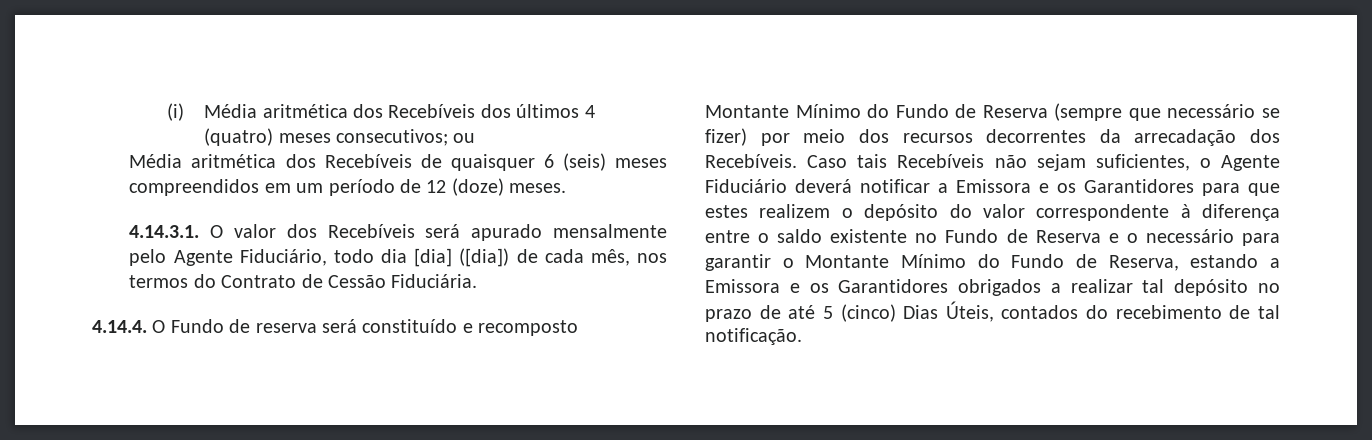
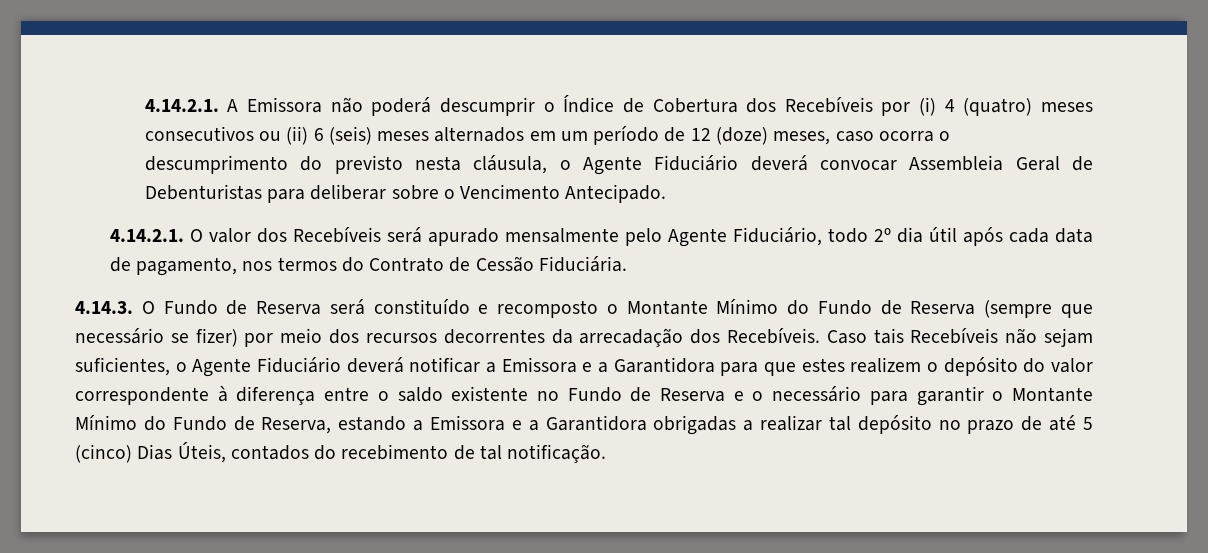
[166,103,580,121] (i) Média aritmética dos Recebíveis dos últimos -> [144,95,937,116] 4.14.2.1. A Emissora não poderá descumprir o Índice de Cobertura dos Recebíveis por (i)
[335,129,448,146] consecutivos; -> [144,126,254,141] consecutivos
[129,154,535,171] // Média aritmética dos Recebíveis de quaisquer -> [286,126,309,145] (ii)
[129,179,260,196] compreendidos -> [434,127,525,142] alternados
[509,183,567,193] [129,225,200,238] meses. // 4.14.3.1. -> [773,131,951,145] [144,155,1093,175] [144,184,667,203] [109,229,184,242] meses, caso ocorra o descumprimento do previsto nesta cláusula, o Agente Fiduciário deverá convocar Assembleia Geral de Debenturistas para deliberar sobre o Vencimento Antecipado. // 4.14.2.1.
[381,248,630,267] dia [dia] ([dia]) de cada mês, -> [873,227,1093,246] [109,257,238,276] 2º dia útil após cada data de pagamento,
[92,320,147,333] 4.14.4. -> [75,301,133,314] 4.14.3.
[255,323,317,333] reserva -> [256,301,322,315] Reserva
(579, 328) none -> [606,304,618,314] o
[1057,179,1194,193] os Garantidores -> [598,357,715,373] a Garantidora
[809,279,1042,296] os Garantidores obrigados -> [528,415,737,435] a Garantidora obrigadas

